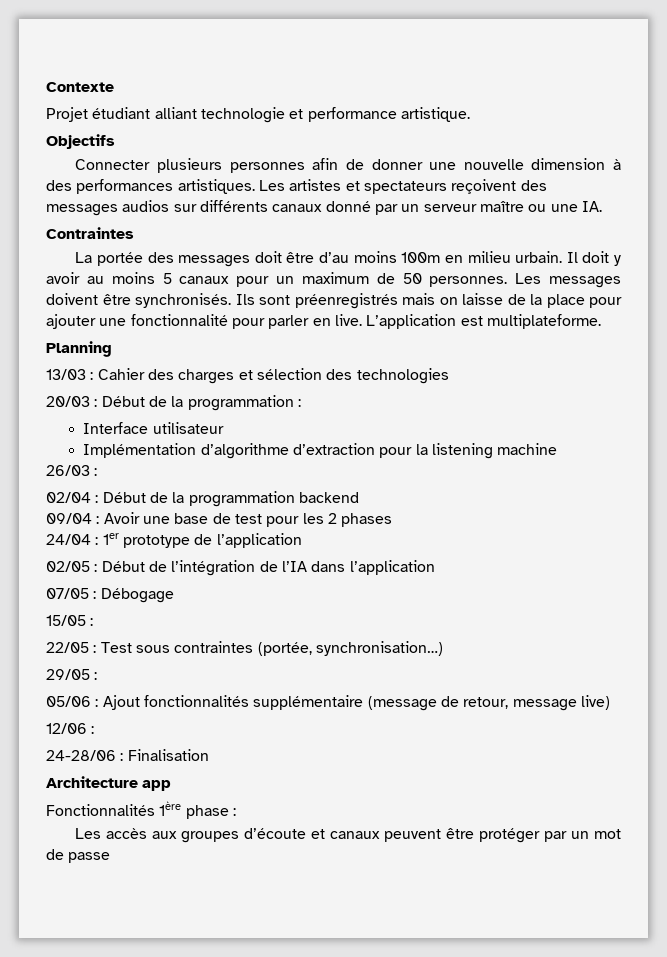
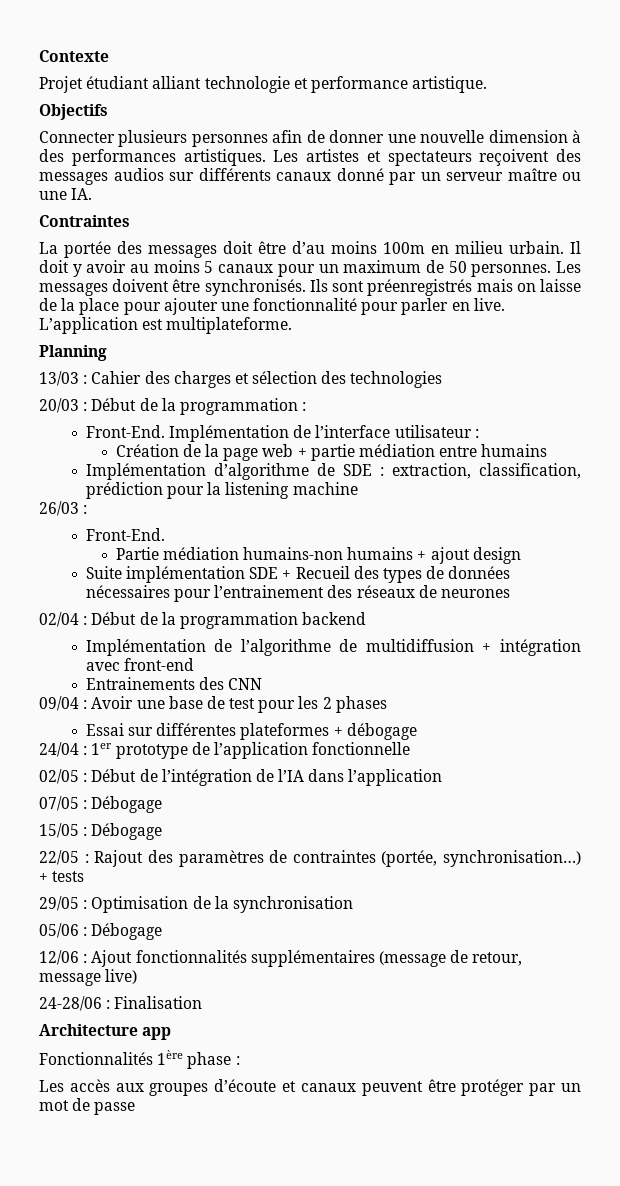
[83,422,224,434] [83,443,375,459] Interface utilisateur // Implémentation d’algorithme d’extraction -> [85,425,479,442] [115,444,548,461] [85,463,581,480] [85,482,163,499] Front-End. Implémentation de l’interface utilisateur : // Création de la page web + partie médiation entre humains // Implémentation d’algorithme de SDE : extraction, classification, prédiction
(98, 472) none -> [85,528,165,541] [115,547,521,564] [85,566,511,583] [85,585,510,602] // Front-End. // Partie médiation humains-non humains + ajout design // Suite implémentation SDE + Recueil des types de données nécessaires pour l’entrainement des réseaux de neurones
(359, 497) none -> [85,639,581,656] [85,658,195,671] [85,677,263,690] // Implémentation de l’algorithme de multidiffusion + intégration avec front-end // Entrainements des CNN
(393, 520) none -> [85,723,417,740] // Essai sur différentes plateformes + débogage
(302, 540) none -> [312,742,411,755] fonctionnelle
(94, 622) none -> [91,823,163,840] Débogage
[100,642,170,653] Test sous -> [94,850,288,867] Rajout des paramètres de
(443, 648) none -> [39,871,85,882] + tests
(98, 676) none -> [91,896,353,913] Optimisation de la synchronisation
(99, 703) none -> [91,923,163,940] [39,950,88,965] Débogage // 12/06 :
[253,695,364,710] supplémentaire -> [250,950,375,967] supplémentaires
[46,723,95,734] // 12/06 : -> (138, 976) none

